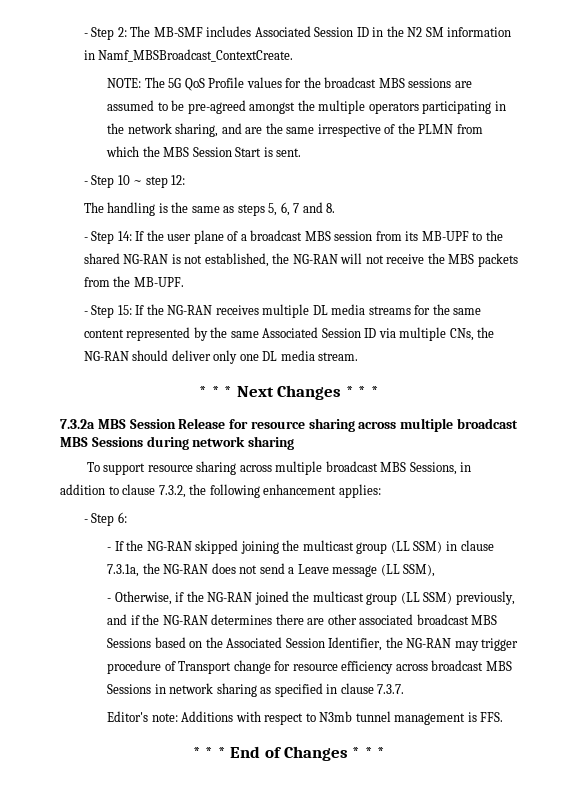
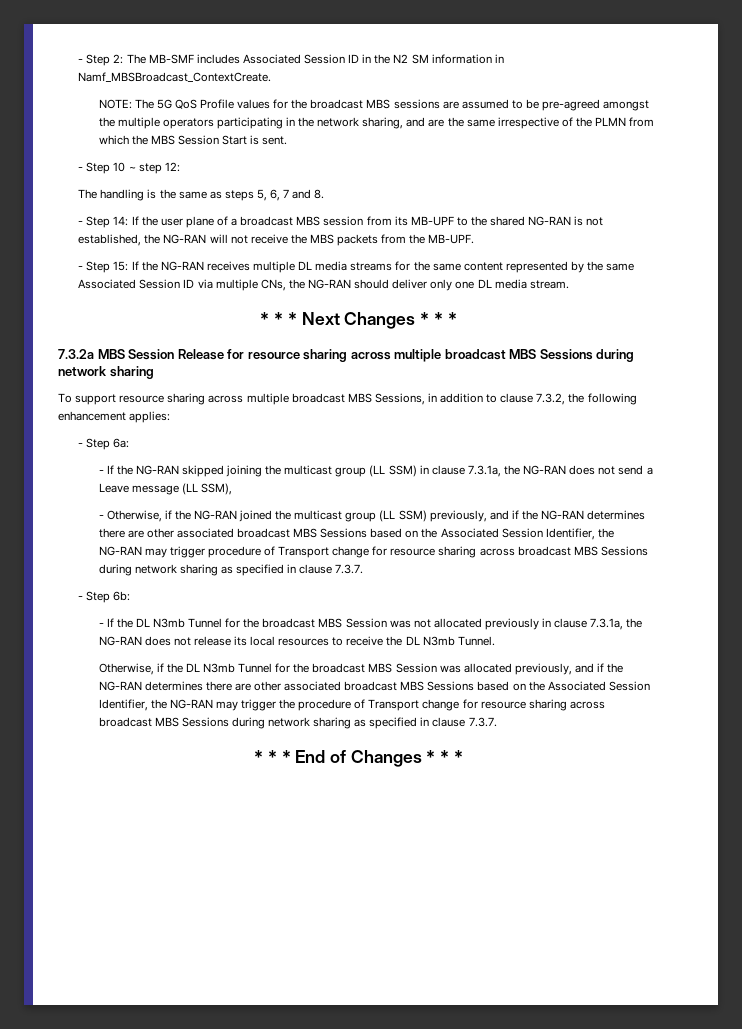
[117,512,127,523] 6: -> [113,438,130,448] 6a:
[341,660,512,674] [107,683,405,697] [107,711,504,725] efficiency across broadcast MBS Sessions in network sharing as specified in clause 7.3.7. // Editor's note: Additions with respect to N3mb tunnel management is FFS. -> [438,546,648,558] [98,564,364,576] [78,591,131,603] [98,618,643,630] [98,636,495,646] [98,663,624,675] [98,681,650,691] [98,699,605,711] [98,717,497,729] sharing across broadcast MBS Sessions during network sharing as specified in clause 7.3.7. // - Step 6b: // - If the DL N3mb Tunnel for the broadcast MBS Session was not allocated previously in clause 7.3.1a, the NG-RAN does not release its local resources to receive the DL N3mb Tunnel. // Otherwise, if the DL N3mb Tunnel for the broadcast MBS Session was allocated previously, and if the NG-RAN determines there are other associated broadcast MBS Sessions based on the Associated Session Identifier, the NG-RAN may trigger the procedure of Transport change for resource sharing across broadcast MBS Sessions during network sharing as specified in clause 7.3.7.

